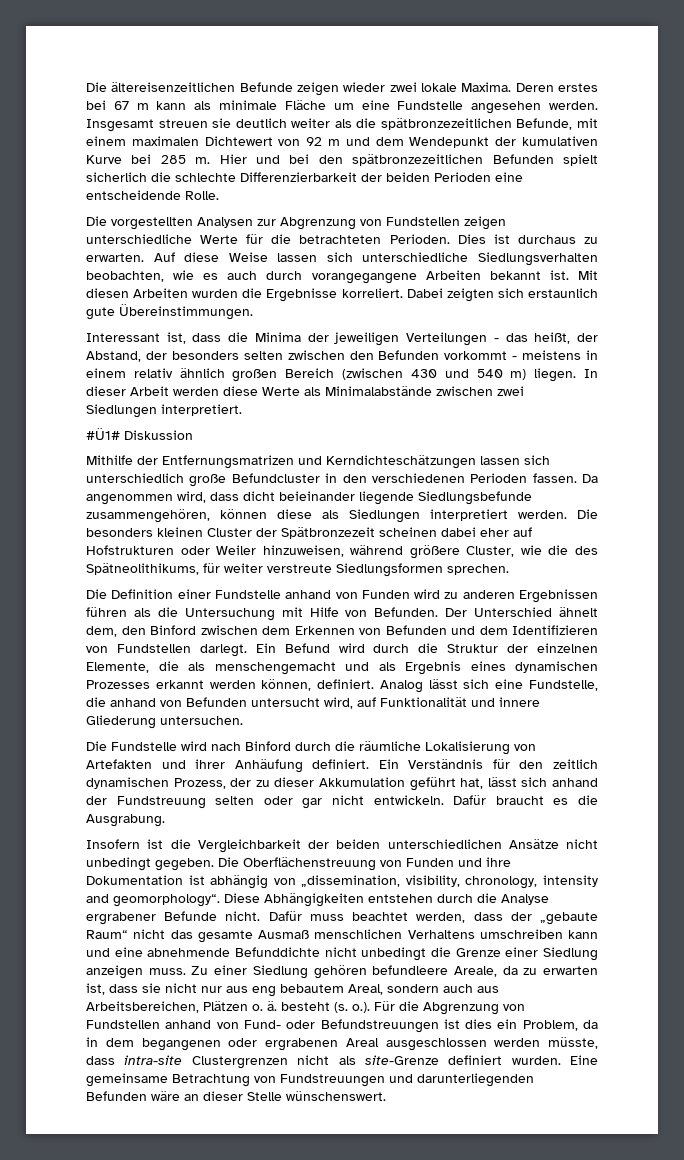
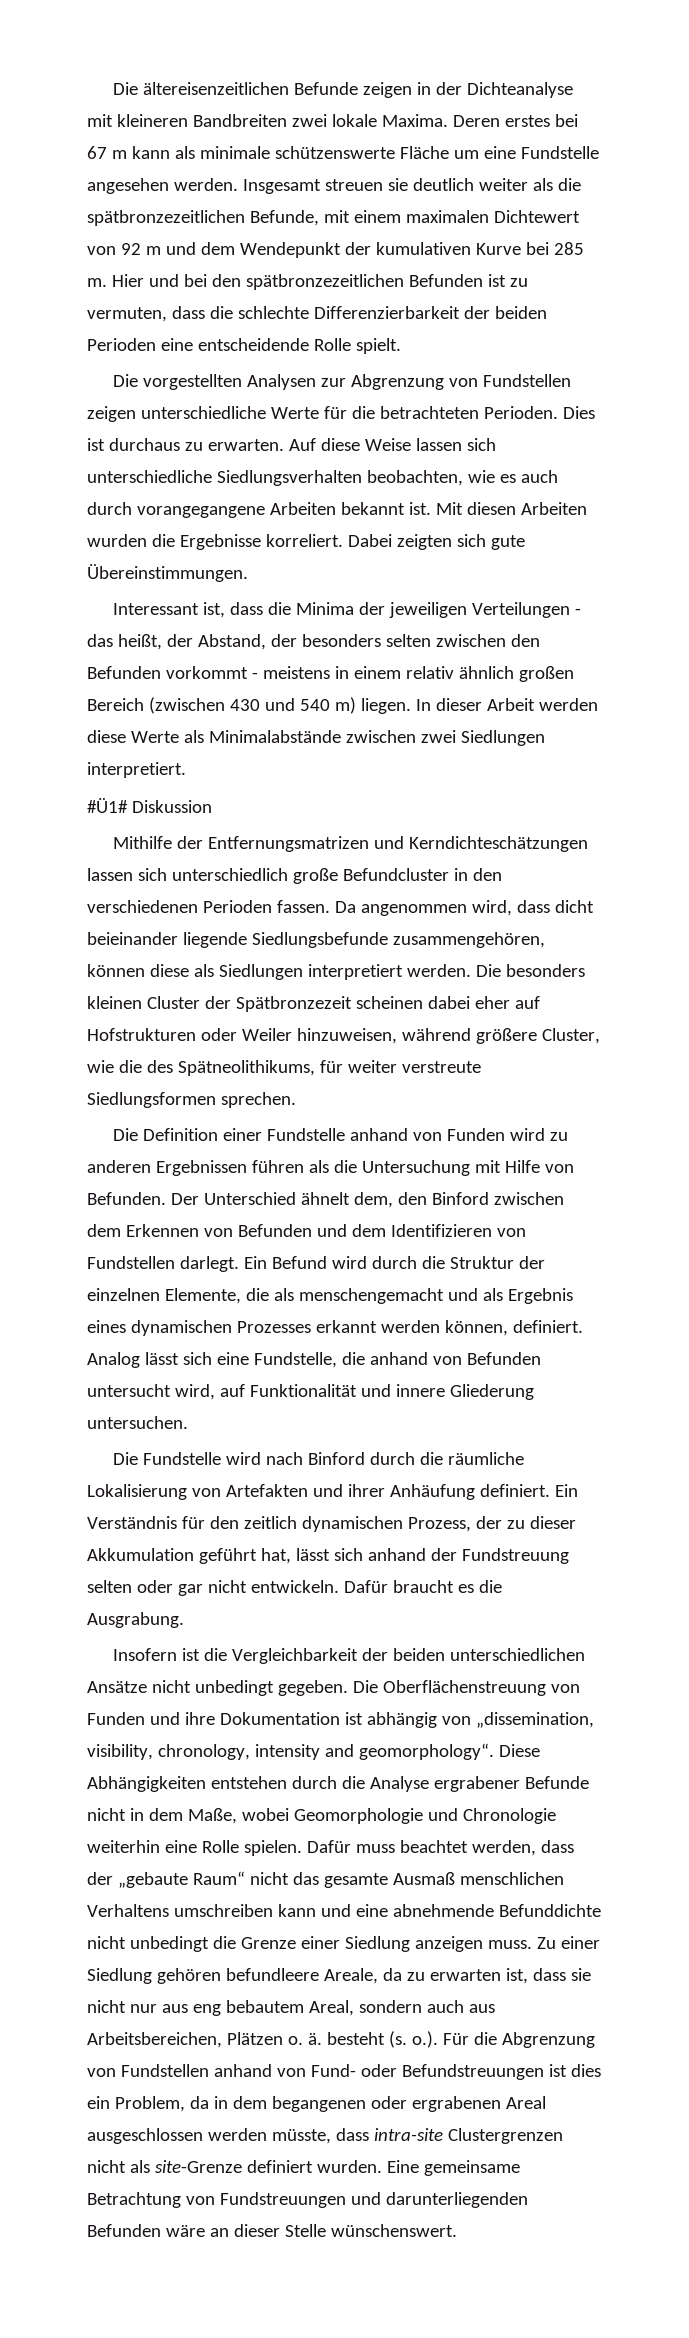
[343,82,386,92] wieder -> [417,82,574,98] [87,114,287,127] in der Dichteanalyse mit kleineren Bandbreiten
(278, 105) none -> [274,146,395,159] schützenswerte
[563,154,598,166] [86,172,147,182] spielt sicherlich -> [487,274,528,287] [87,306,205,322] ist zu vermuten, dass
[185,191,219,200] Rolle. -> [313,338,401,354] Rolle spielt.
[527,288,598,298] erstaunlich -> (486, 540) none
[225,911,261,921] nicht. -> [87,1808,556,1824] [87,1840,302,1856] nicht in dem Maße, wobei Geomorphologie und Chronologie weiterhin eine Rolle spielen.

